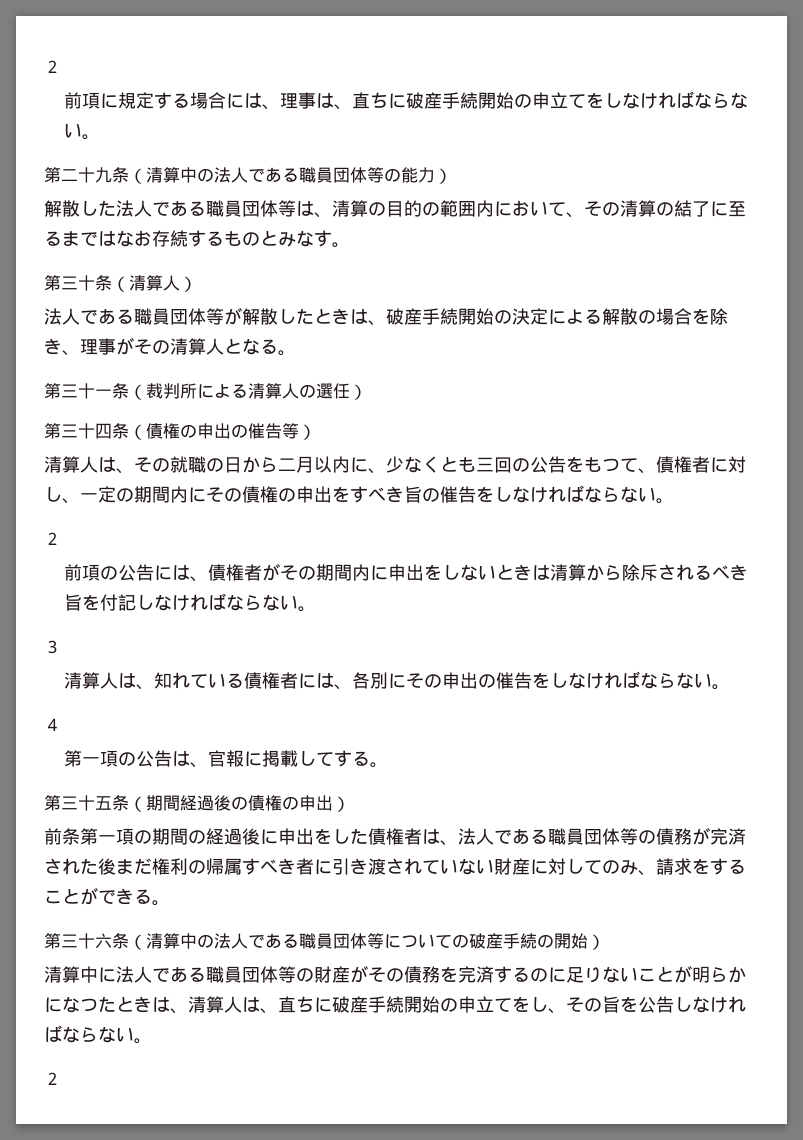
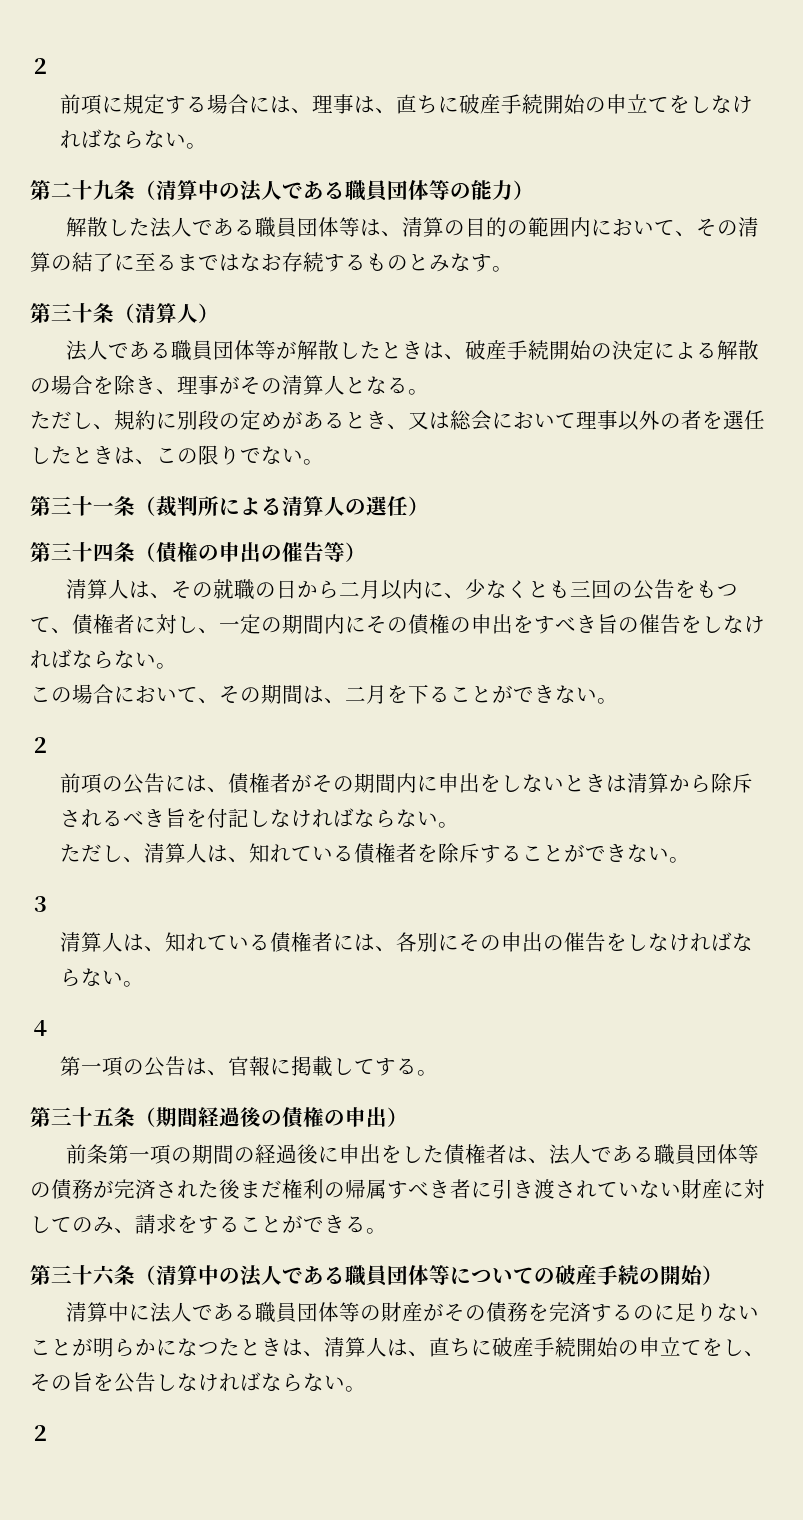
(296, 353) none -> [30,410,765,431] [30,445,324,465] // ただし、規約に別段の定めがあるとき、又は総会において理事以外の者を選任したときは、この限りでない。
(674, 501) none -> [30,684,618,704] // この場合において、その期間は、二月を下ることができない。
(316, 609) none -> [59,843,690,864] // ただし、清算人は、知れている債権者を除斥することができない。

